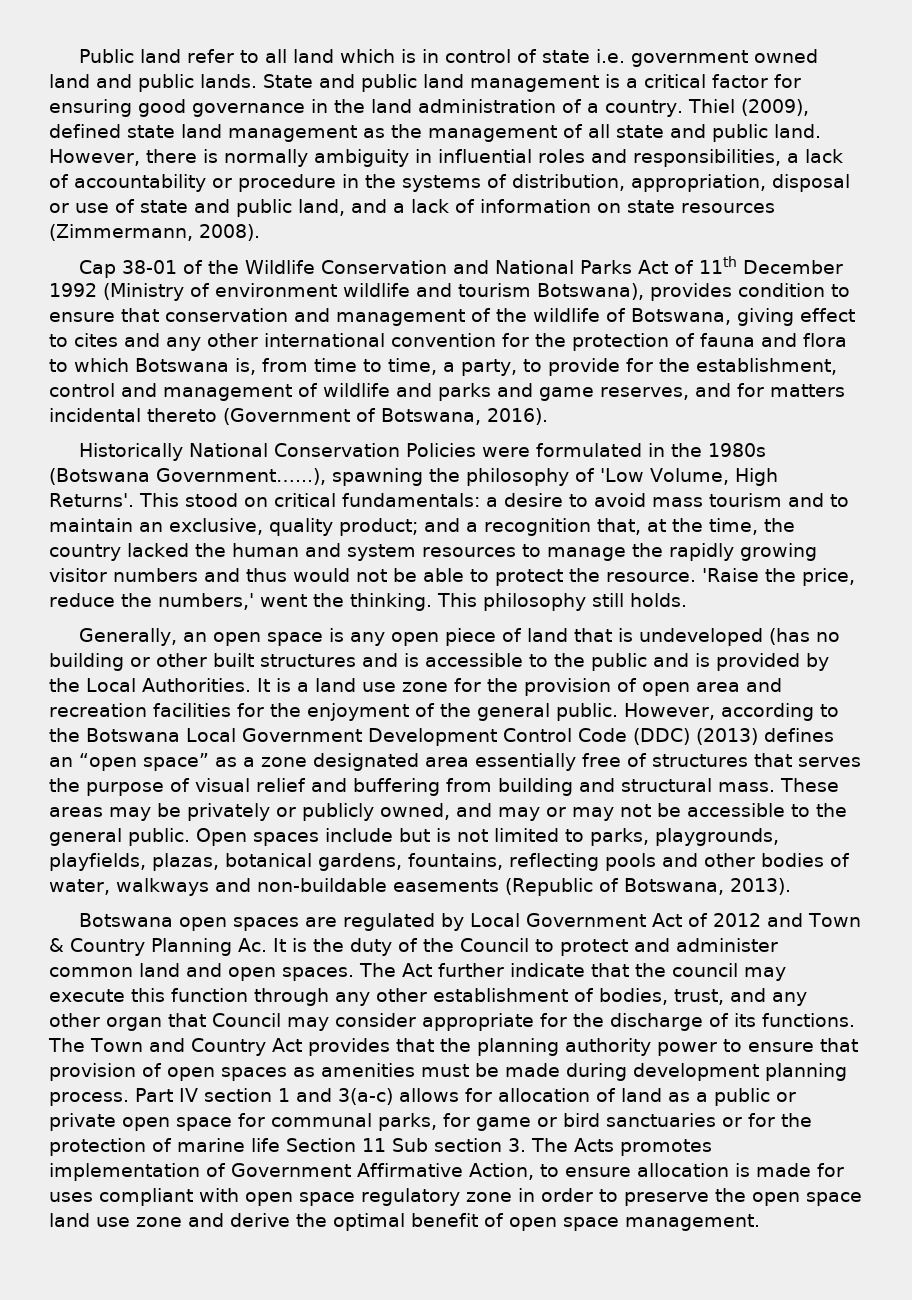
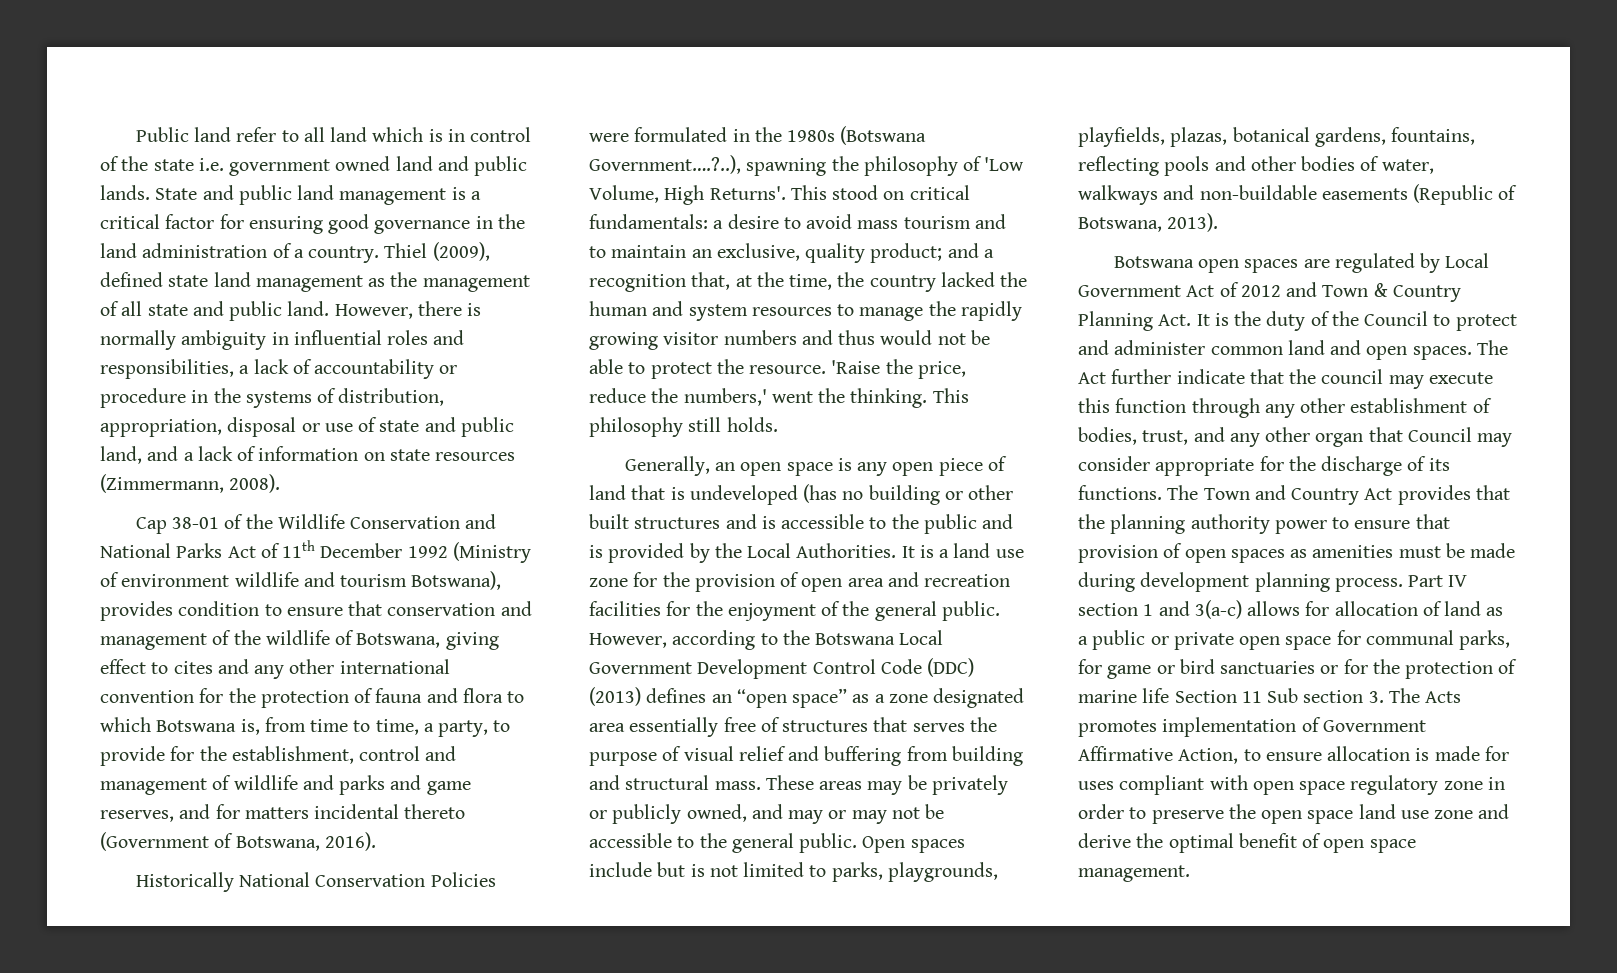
(537, 56) none -> [121,156,149,171] the
[156,468,326,485] Government…...), -> [589,155,741,174] Government….?..),
[238,938,267,952] Ac. -> [1158,314,1192,326] Act.

